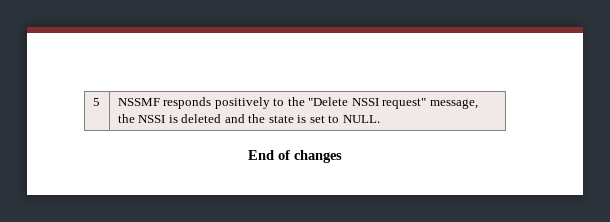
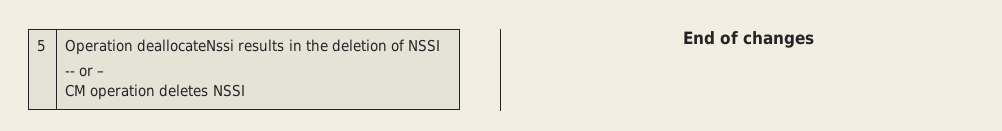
[117,97,478,109] [117,114,380,123] NSSMF responds positively to the "Delete NSSI request" message, the NSSI is deleted and the state is set to NULL. -> [65,39,440,55] [65,67,105,77] [65,84,245,100] Operation deallocateNssi results in the deletion of NSSI // -- or – // CM operation deletes NSSI

